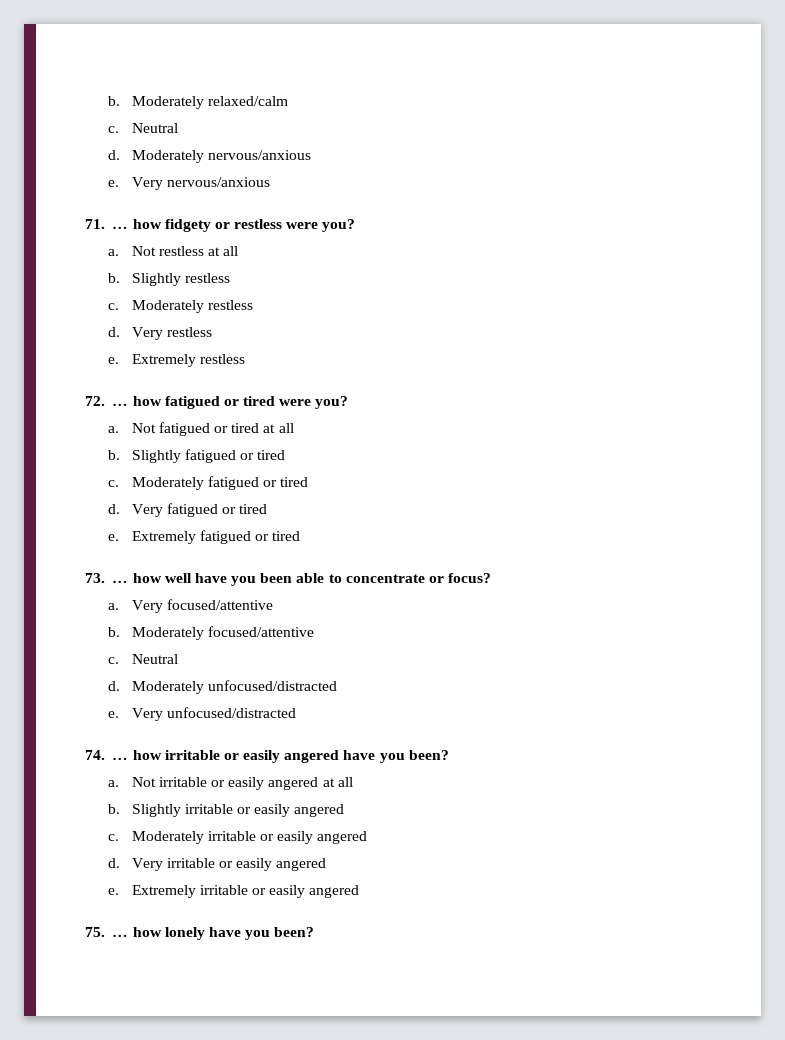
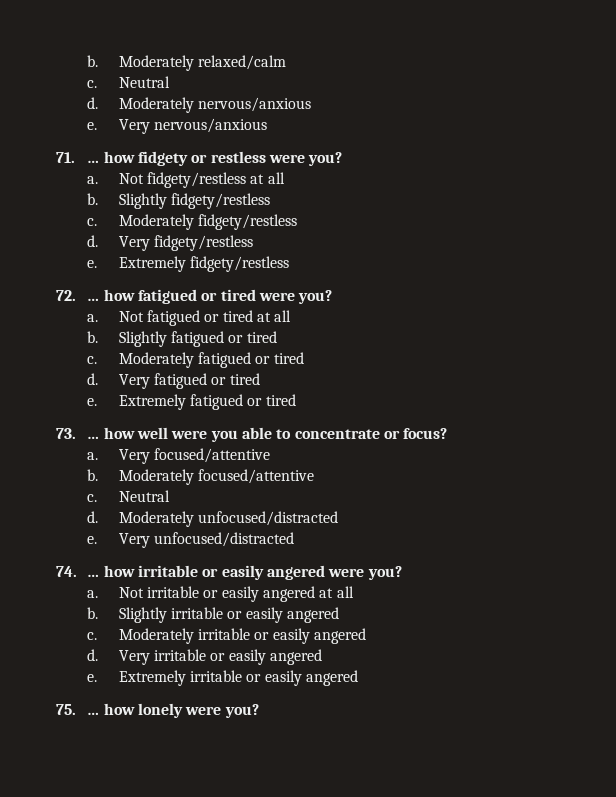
[158,246,239,256] [108,273,230,286] [108,300,253,313] [108,327,212,340] [108,354,245,367] restless at all // b. Slightly restless // c. Moderately restless // d. Very restless // e. Extremely restless -> [146,172,285,188] [87,193,270,209] [87,214,297,230] [87,235,253,251] [87,256,289,272] fidgety/restless at all // b. Slightly fidgety/restless // c. Moderately fidgety/restless // d. Very fidgety/restless // e. Extremely fidgety/restless
[194,573,293,586] have you been -> [171,430,238,442] were you
[343,750,449,763] have you been? -> [328,566,402,580] were you?
[208,927,315,940] have you been? -> [185,704,259,718] were you?

